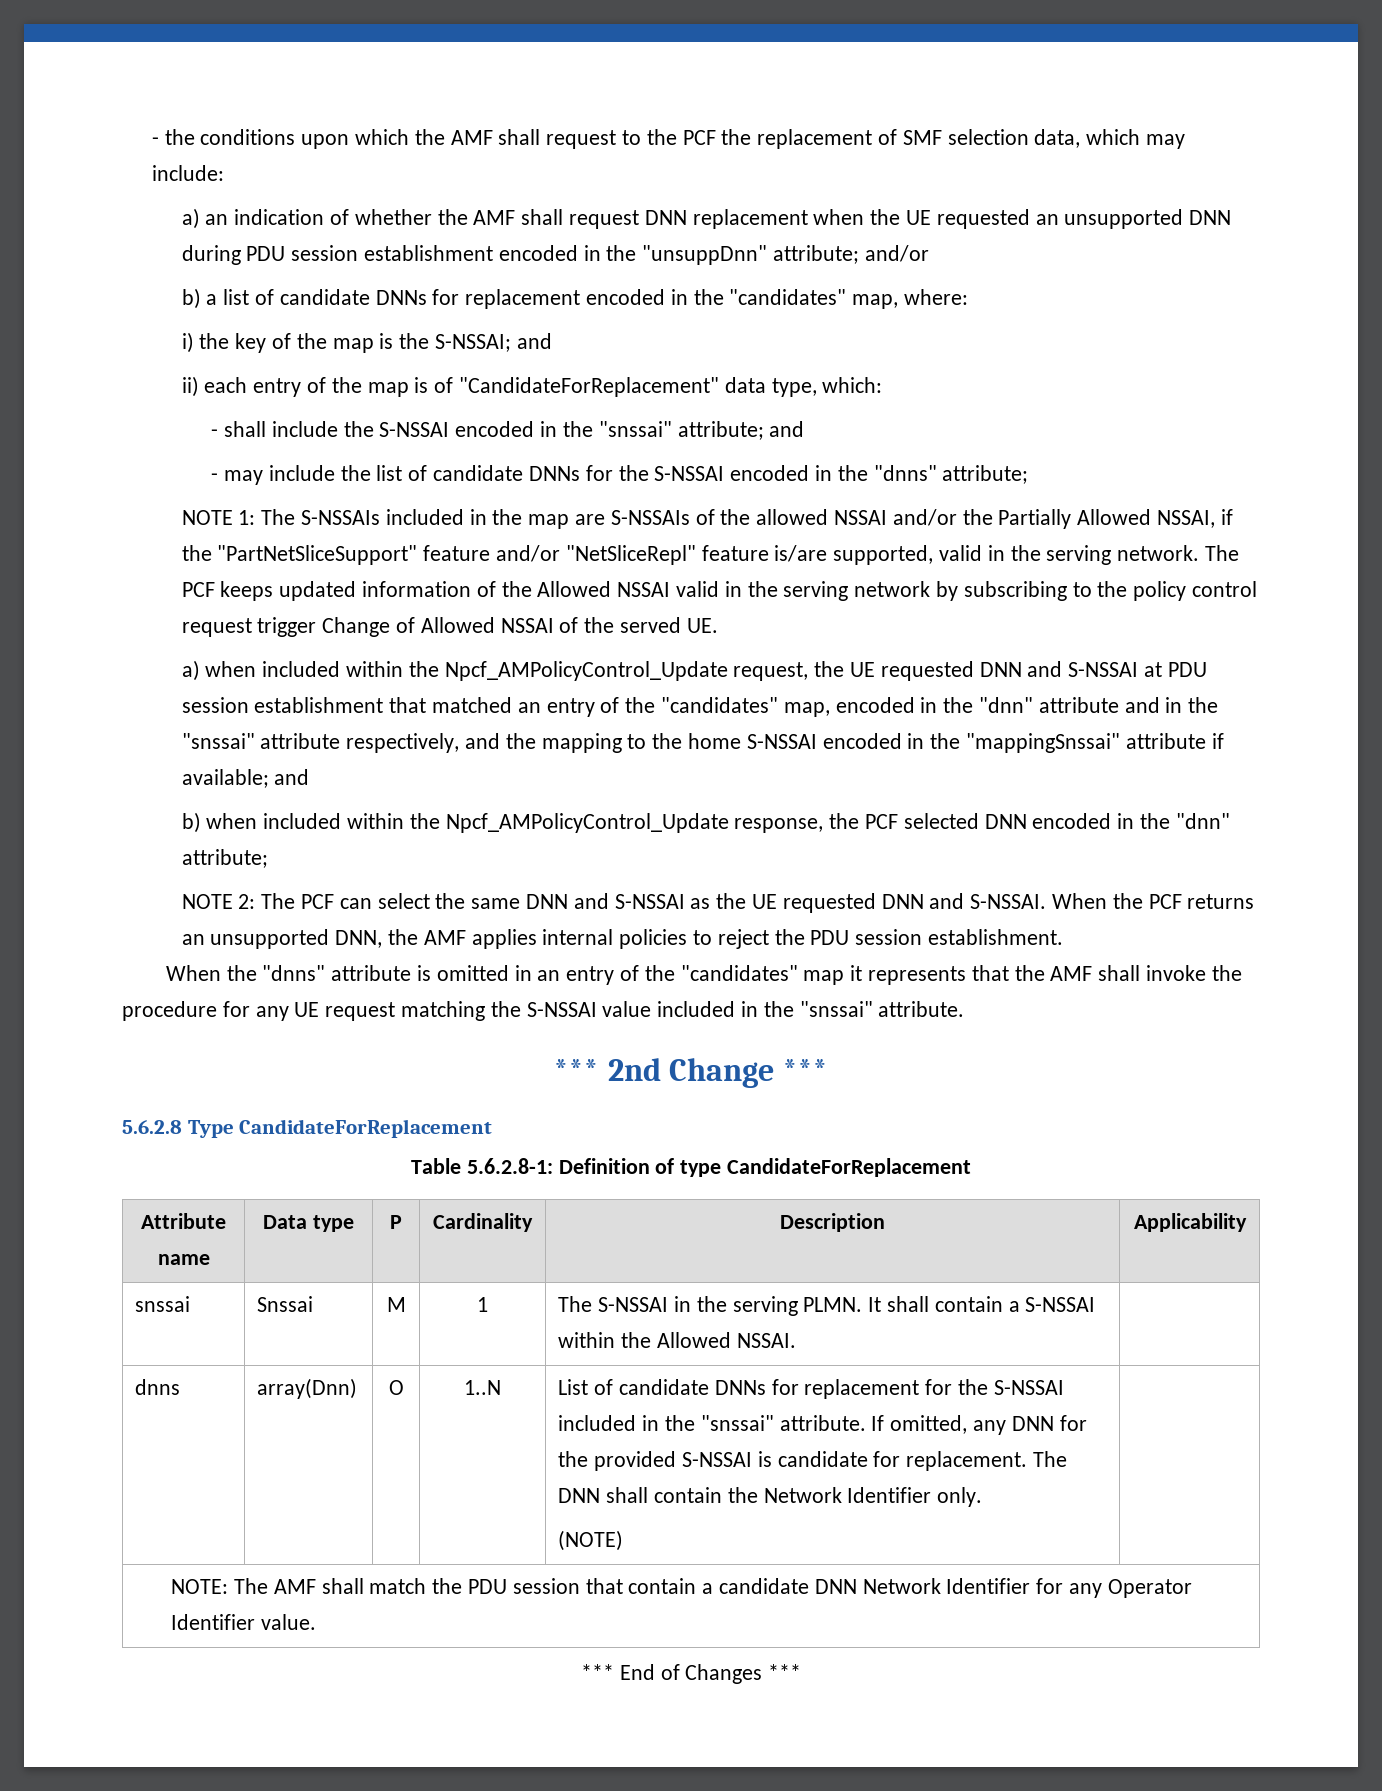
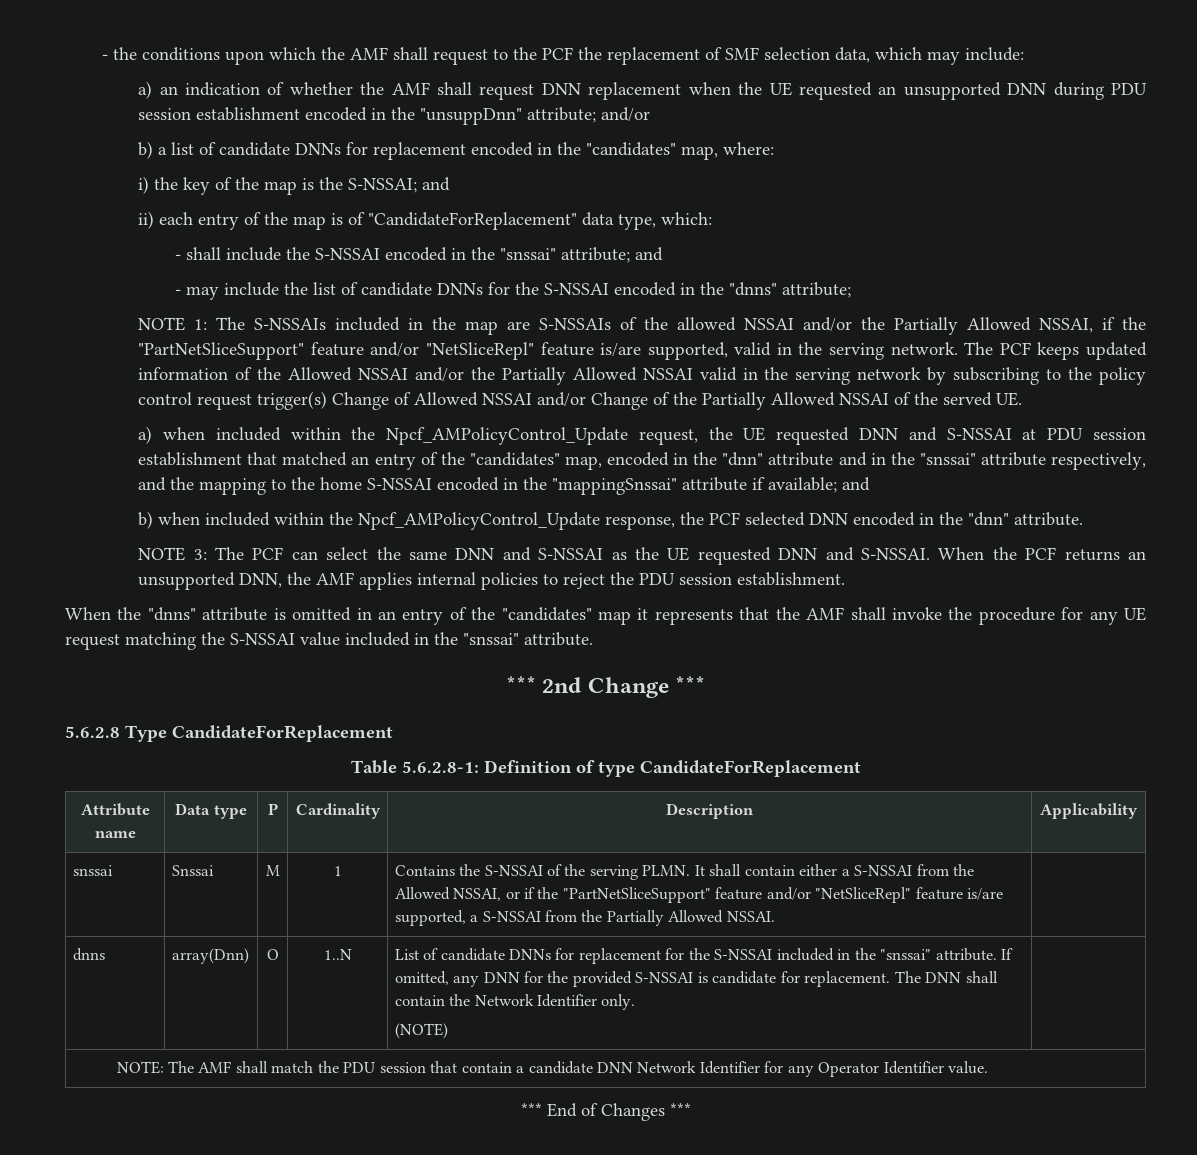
(671, 589) none -> [414,367,693,385] and/or the Partially Allowed NSSAI
[257,617,317,637] trigger -> [257,391,328,410] trigger(s)
(554, 625) none -> [537,392,890,410] and/or Change of the Partially Allowed NSSAI
[181,849,268,868] [181,894,256,909] attribute; // NOTE 2: -> [1014,512,1084,526] [138,547,207,561] attribute. // NOTE 3:
[558,1296,692,1312] The S-NSSAI in -> [394,864,562,876] Contains the S-NSSAI of
[1008,1297,1096,1312] [558,1332,732,1348] a S-NSSAI within the Allowed -> [799,864,974,876] [394,887,1004,903] [394,910,724,926] either a S-NSSAI from the Allowed NSSAI, or if the "PartNetSliceSupport" feature and/or "NetSliceRepl" feature is/are supported, a S-NSSAI from the Partially Allowed

